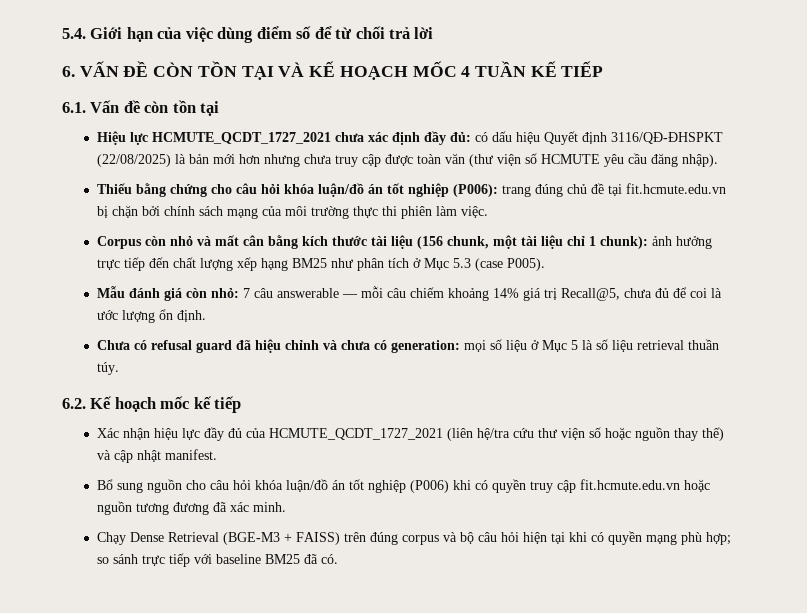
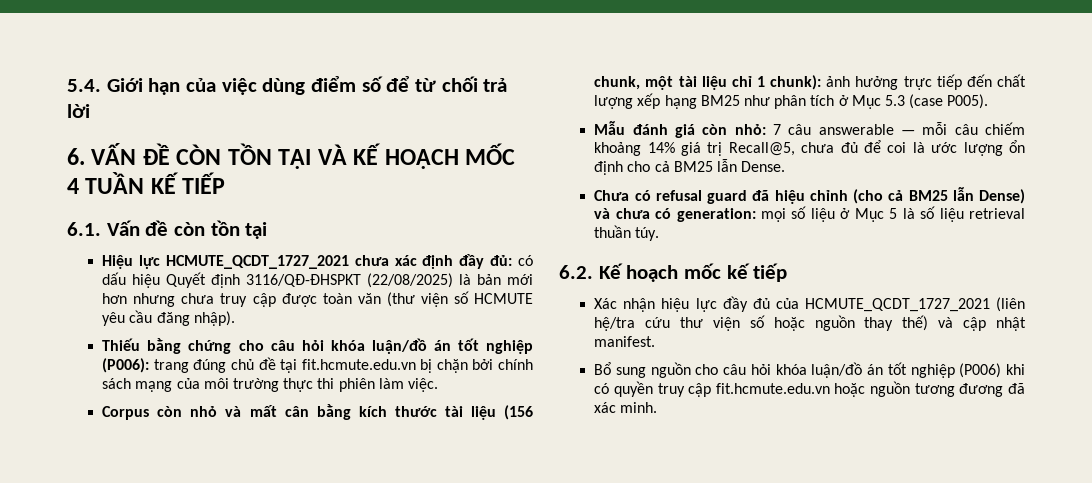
[176,310,206,322] định. -> [594,159,786,175] định cho cả BM25 lẫn Dense.
(319, 345) none -> [853,187,1026,204] (cho cả BM25 lẫn Dense)
[96,531,731,545] [96,553,338,567] // Chạy Dense Retrieval (BGE-M3 + FAISS) trên đúng corpus và bộ câu hỏi hiện tại khi có quyền mạng phù hợp; so sánh trực tiếp với baseline BM25 đã có. -> (658, 407) none

